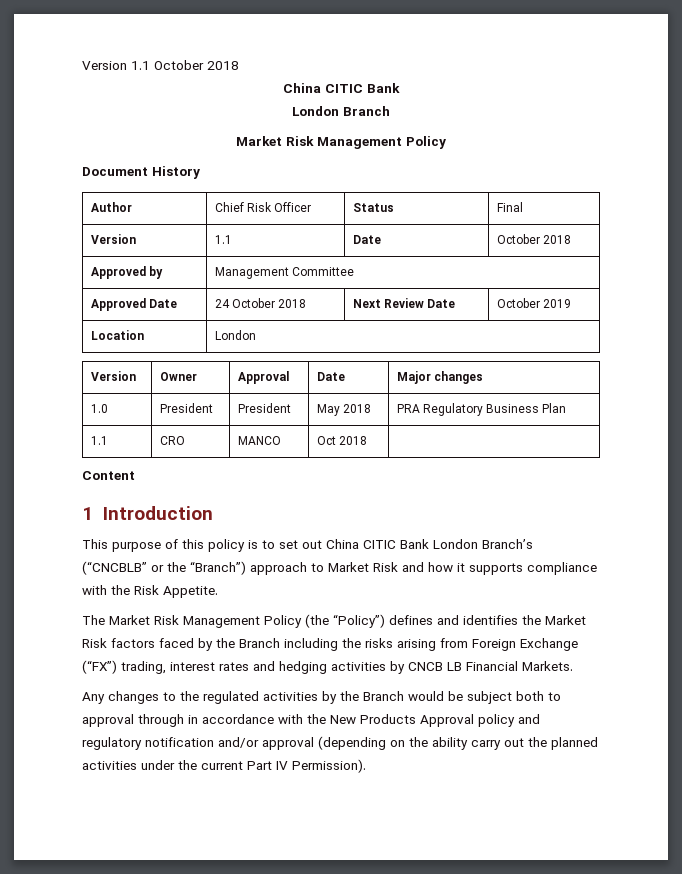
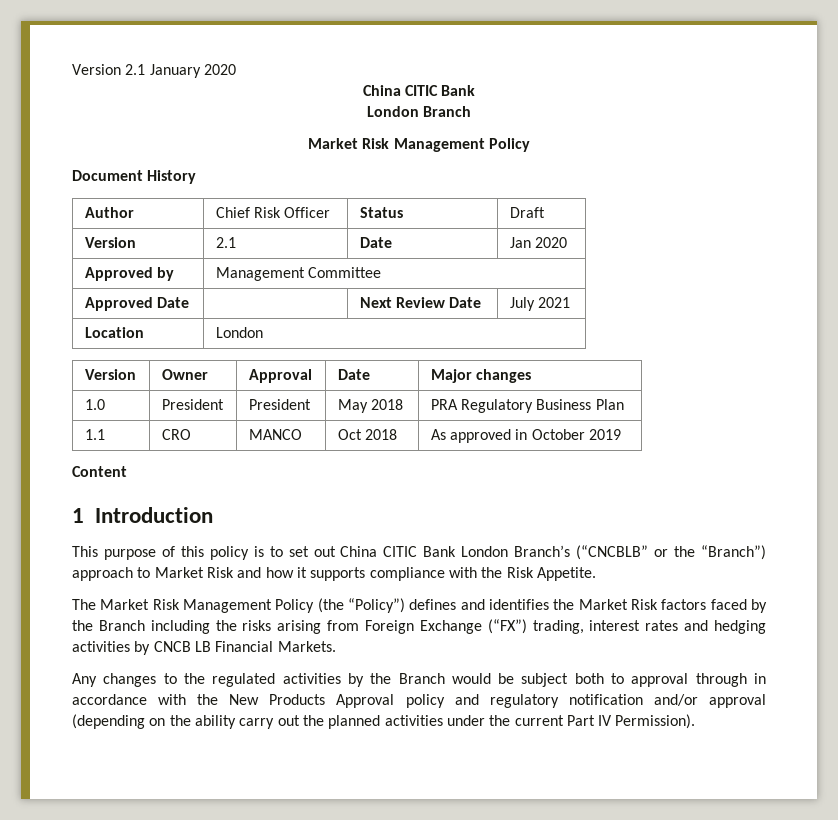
[82,60,239,70] Version 1.1 October 2018 -> [72,64,236,78] Version 2.1 January 2020
[496,202,523,212] [90,234,136,244] [214,235,232,244] [352,235,381,244] [496,234,571,244] Final // Version | 1.1 | Date | October 2018 -> [509,207,545,218] [84,237,136,248] [215,237,236,248] [359,237,392,248] [509,237,567,248] Draft // Version | 2.1 | Date | Jan 2020
[214,298,306,308] 24 October 2018 -> (189, 302) none
[496,298,571,308] October 2019 -> [509,297,570,311] July 2021
(367, 440) none -> [430,429,621,443] As approved in October 2019

